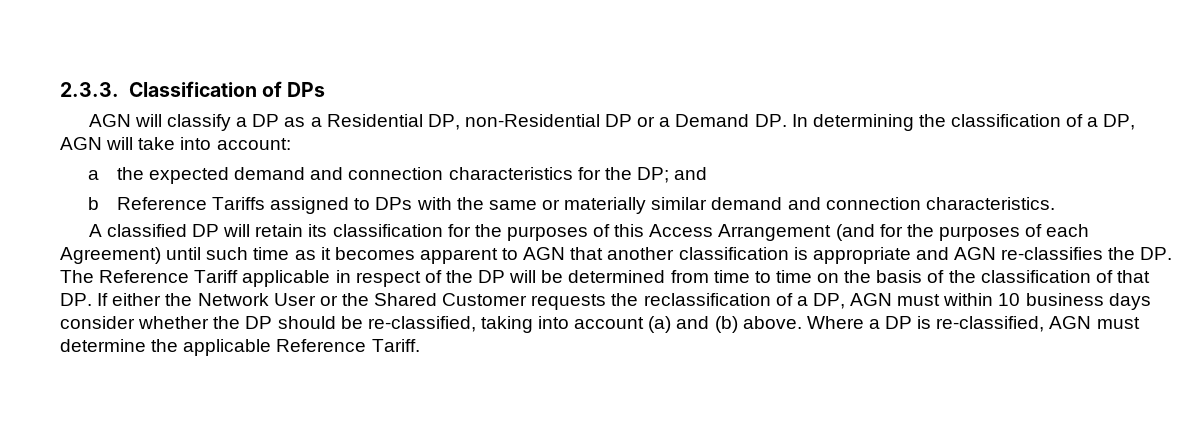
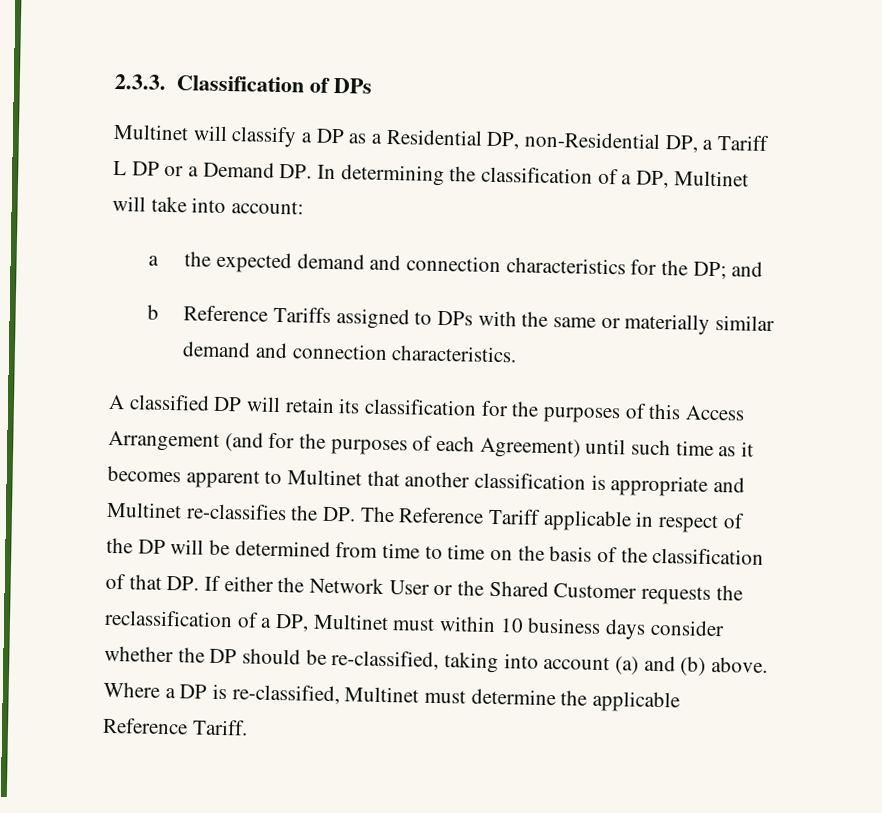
[88,114,131,127] AGN -> [113,123,189,141] Multinet
(600, 120) none -> [664,135,771,153] [113,160,127,176] DP, a Tariff L
[60,137,102,150] AGN -> [673,170,749,187] Multinet
[523,247,566,260] AGN -> [287,469,363,486] Multinet
[954,247,997,260] AGN -> [106,501,182,519] Multinet
[850,293,893,306] AGN -> [312,613,389,631] Multinet
[1049,316,1092,329] AGN -> [344,686,420,703] Multinet

